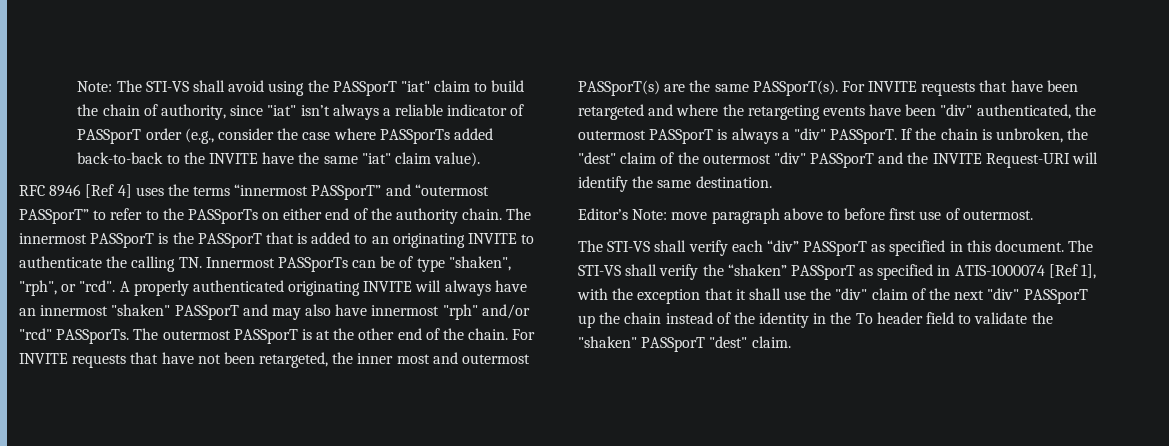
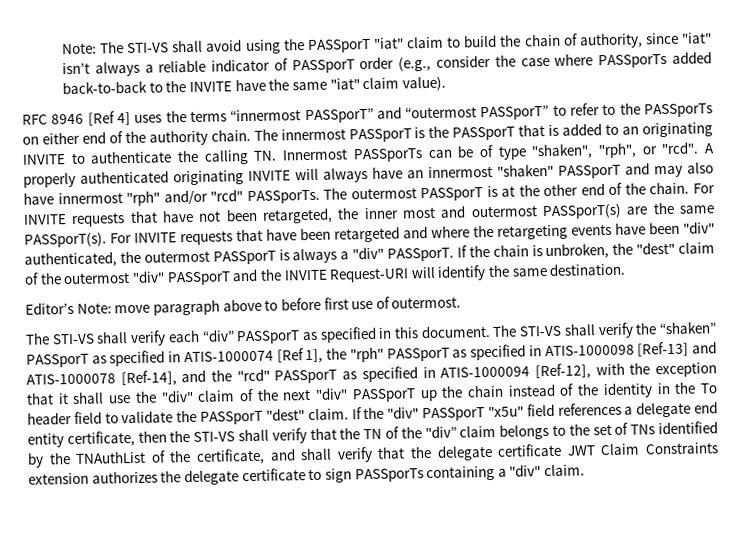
(1097, 271) none -> [326,341,718,363] [26,363,591,387] the "rph" PASSporT as specified in ATIS-1000098 [Ref-13] and ATIS-1000078 [Ref-14], and the "rcd" PASSporT as specified in ATIS-1000094 [Ref-12],
[578,336,637,348] "shaken" -> (198, 416) none
(791, 342) none -> [351,401,718,422] [27,421,718,448] [27,442,720,468] [28,464,586,486] If the "div" PASSporT "x5u" field references a delegate end entity certificate, then the STI-VS shall verify that the TN of the "div” claim belongs to the set of TNs identified by the TNAuthList of the certificate, and shall verify that the delegate certificate JWT Claim Constraints extension authorizes the delegate certificate to sign PASSporTs containing a "div" claim.

